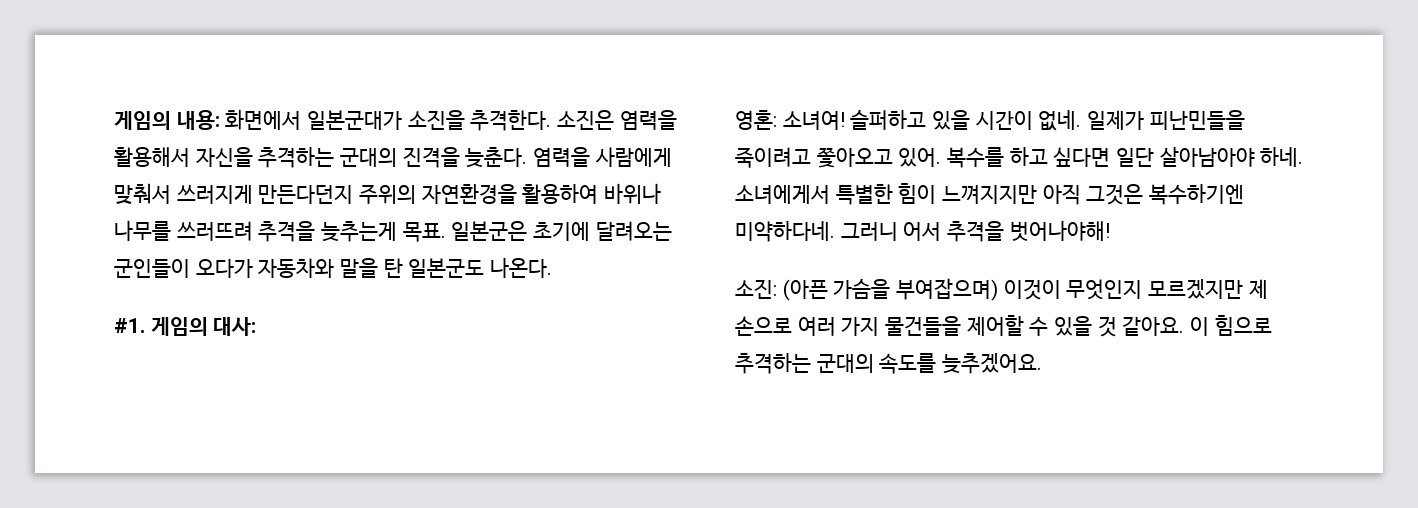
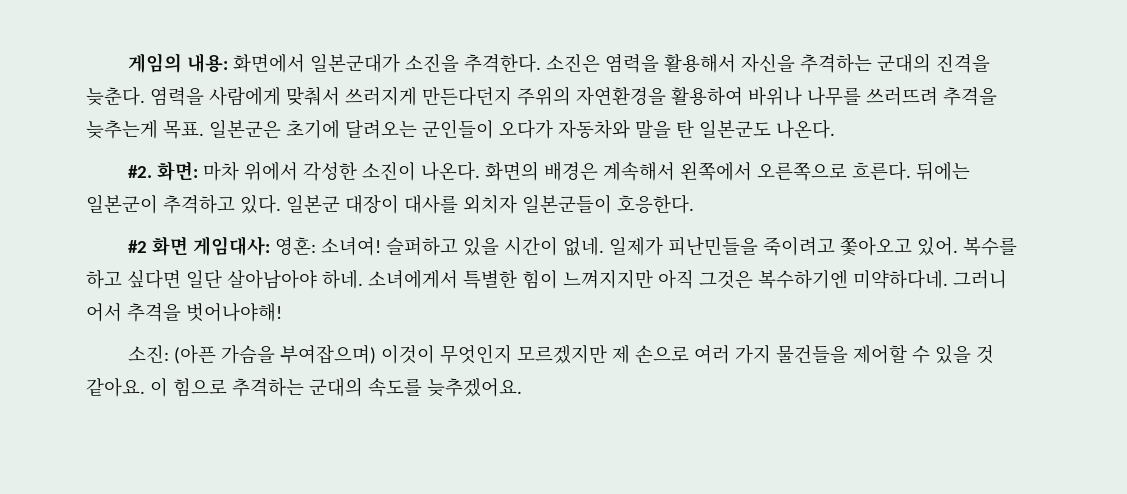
[114,317,257,336] #1. 게임의 대사: // -> [127,161,970,181] [86,194,694,214] [127,236,270,256] #2. 화면: 마차 위에서 각성한 소진이 나온다. 화면의 배경은 계속해서 왼쪽에서 오른쪽으로 흐른다. 뒤에는 일본군이 추격하고 있다. 일본군 대장이 대사를 외치자 일본군들이 호응한다. // #2 화면 게임대사:

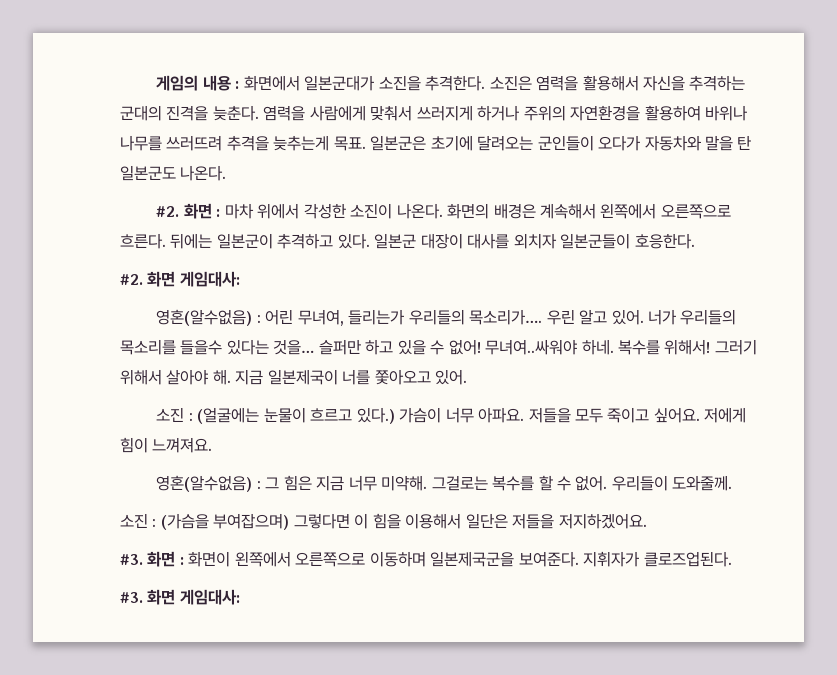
[186,53,228,73] 내용: -> [202,75,240,91] 내용 :
[421,86,512,106] 만든다던지 -> [477,105,520,121] 하거나
[156,161,198,181] 화면: -> [183,203,221,219] 화면 :
[127,236,1017,256] [86,269,1007,289] [86,303,282,322] [127,344,994,364] [86,377,522,397] #2 화면 게임대사: 영혼: 소녀여! 슬퍼하고 있을 시간이 없네. 일제가 피난민들을 죽이려고 쫓아오고 있어. 복수를 하고 싶다면 일단 살아남아야 하네. 소녀에게서 특별한 힘이 느껴지지만 아직 그것은 복수하기엔 미약하다네. 그러니 어서 추격을 벗어나야해! // 소진: (아픈 가슴을 부여잡으며) 이것이 무엇인지 모르겠지만 제 손으로 여러 가지 물건들을 제어할 수 있을 것 같아요. 이 힘으로 추격하는 군대의 속도를 늦추겠어요. -> [120,271,240,287] [156,309,737,326] [120,339,757,355] [120,369,468,385] [156,407,747,424] [120,437,213,453] [156,475,733,492] [120,513,647,530] [120,551,732,567] [120,589,240,605] #2. 화면 게임대사: // 영혼(알수없음) : 어린 무녀여, 들리는가 우리들의 목소리가…. 우린 알고 있어. 너가 우리들의 목소리를 들을수 있다는 것을… 슬퍼만 하고 있을 수 없어! 무녀여..싸워야 하네. 복수를 위해서! 그러기 위해서 살아야 해. 지금 일본제국이 너를 쫓아오고 있어. // 소진 : (얼굴에는 눈물이 흐르고 있다.) 가슴이 너무 아파요. 저들을 모두 죽이고 싶어요. 저에게 힘이 느껴져요. // 영혼(알수없음) : 그 힘은 지금 너무 미약해. 그걸로는 복수를 할 수 없어. 우리들이 도와줄께. // 소진 : (가슴을 부여잡으며) 그렇다면 이 힘을 이용해서 일단은 저들을 저지하겠어요. // #3. 화면 : 화면이 왼쪽에서 오른쪽으로 이동하며 일본제국군을 보여준다. 지휘자가 클로즈업된다. // #3. 화면 게임대사:

